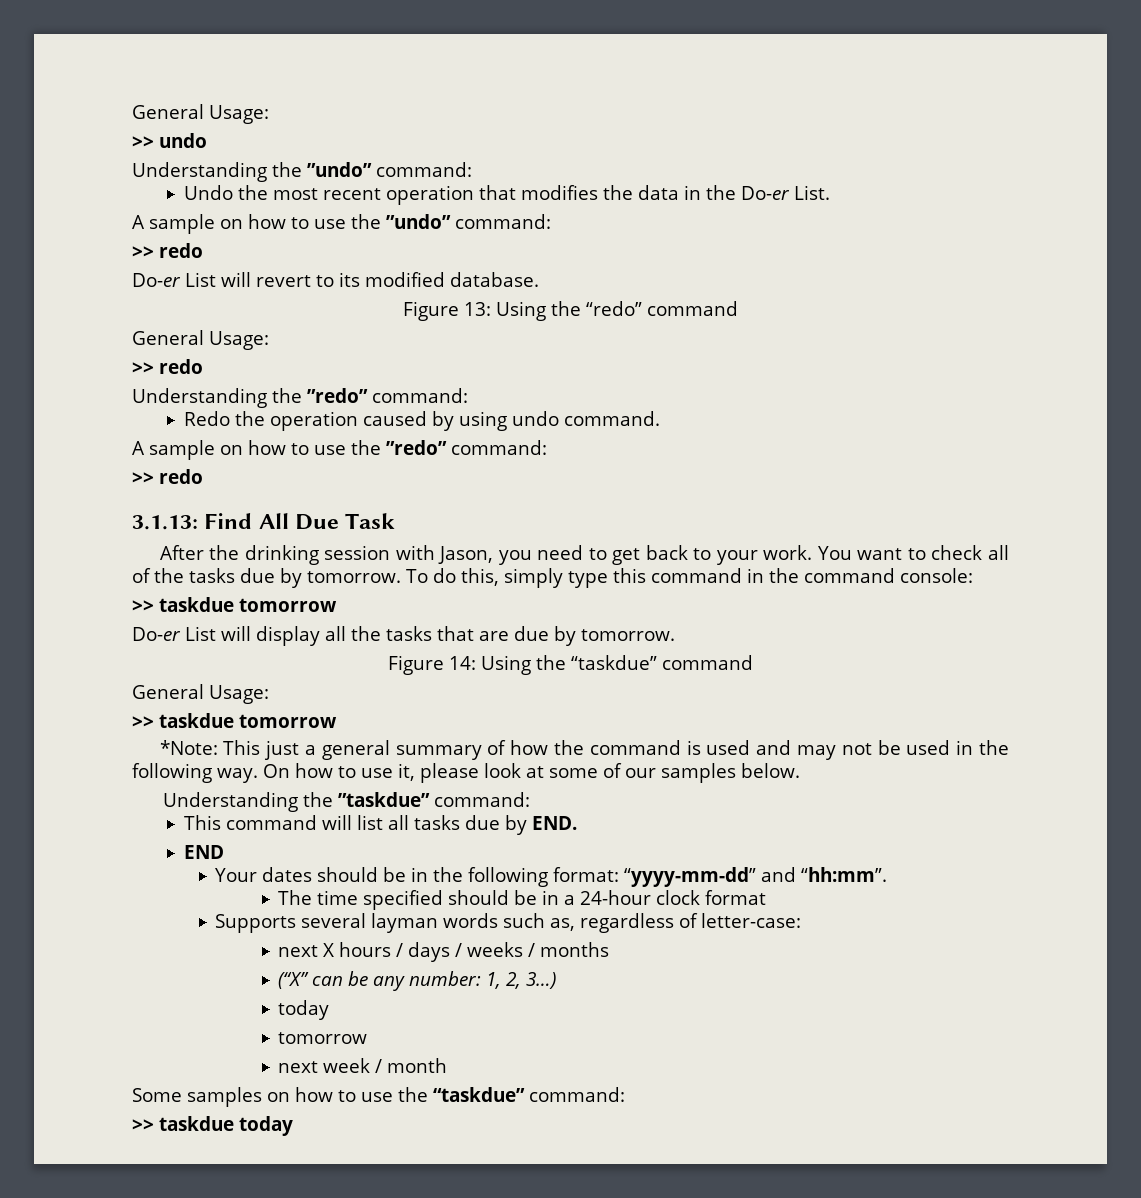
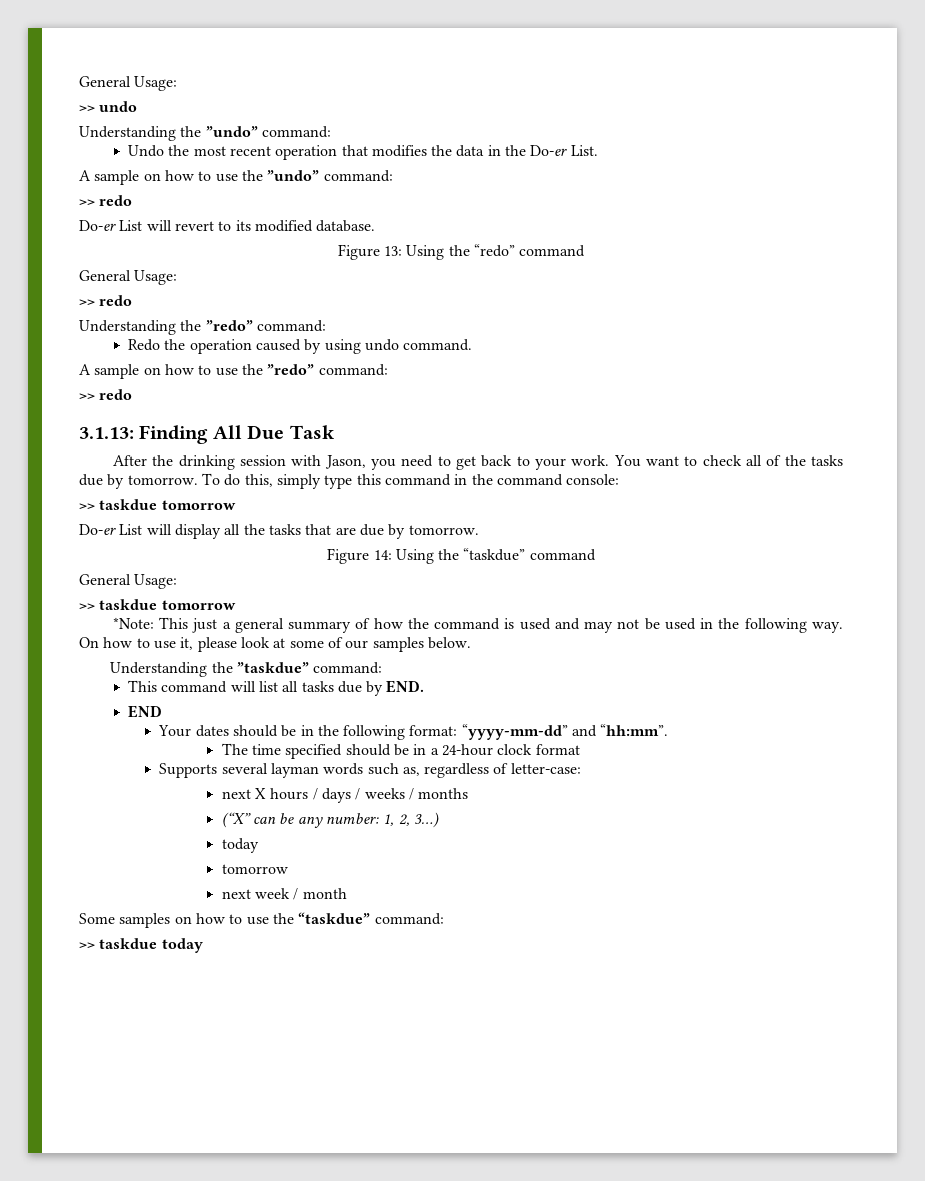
[204,513,253,529] Find -> [139,425,209,444] Finding

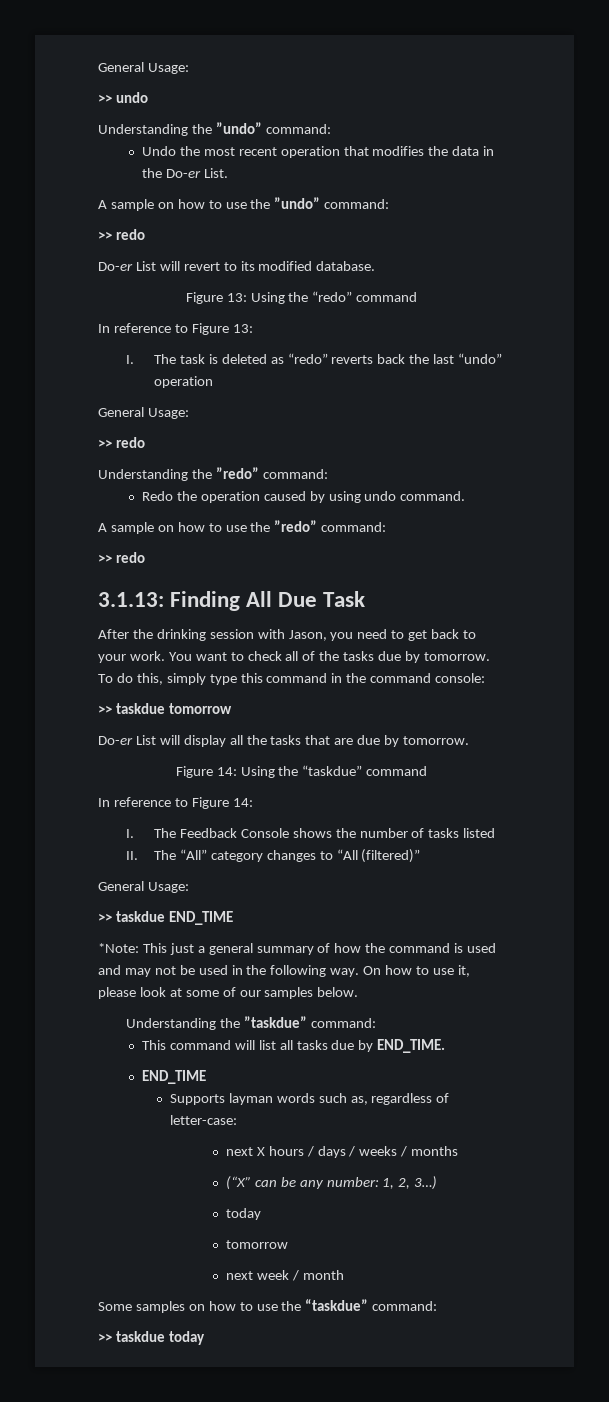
(586, 251) none -> [98,323,253,335] [125,353,503,364] [153,376,213,388] // In reference to Figure 13: // I. The task is deleted as “redo” reverts back the last “undo” operation
(596, 555) none -> [98,797,253,809] [125,828,496,838] [125,849,421,863] // In reference to Figure 14: // I. The Feedback Console shows the number of tasks listed // II. The “All” category changes to “All (filtered)”
[161,600,236,610] tomorrow -> [168,911,233,925] END_TIME
[386,680,425,693] [127,705,162,718] [158,724,669,740] [221,743,580,759] END. // END // Your dates should be in the following format: “yyyy-mm-dd” and “hh:mm”. // The time specified should be in a 24-hour clock format -> [377,1039,446,1053] [141,1070,206,1084] END_TIME. // END_TIME
[221,763,268,774] several -> (225, 1099) none

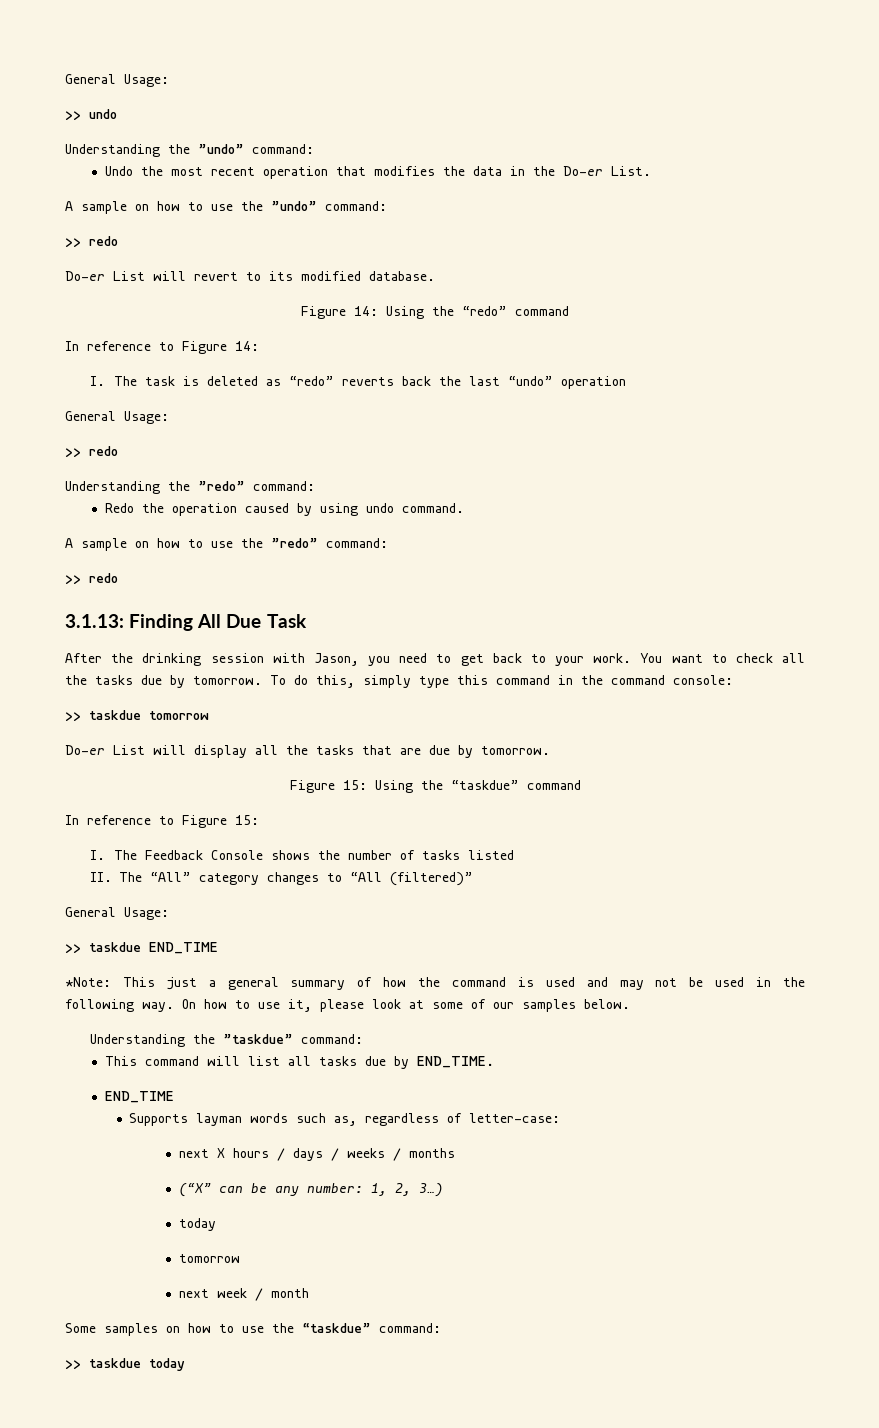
[226,293,247,302] 13: -> [354,306,378,316] 14:
[232,324,253,333] 13: -> [235,341,259,351] 14:
[302,651,316,661] of -> (805, 658) none
[216,767,237,776] 14: -> [342,780,367,790] 15:
[232,798,253,807] 14: -> [235,815,259,825] 15:

